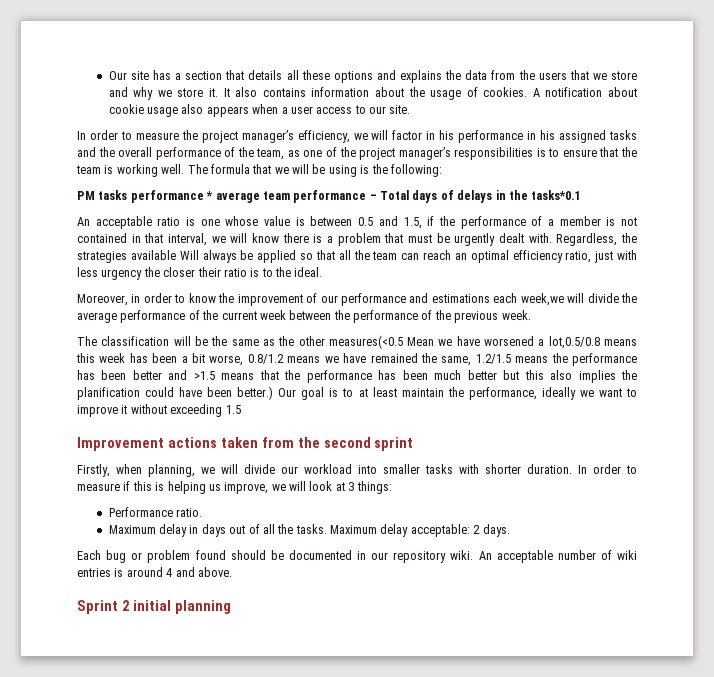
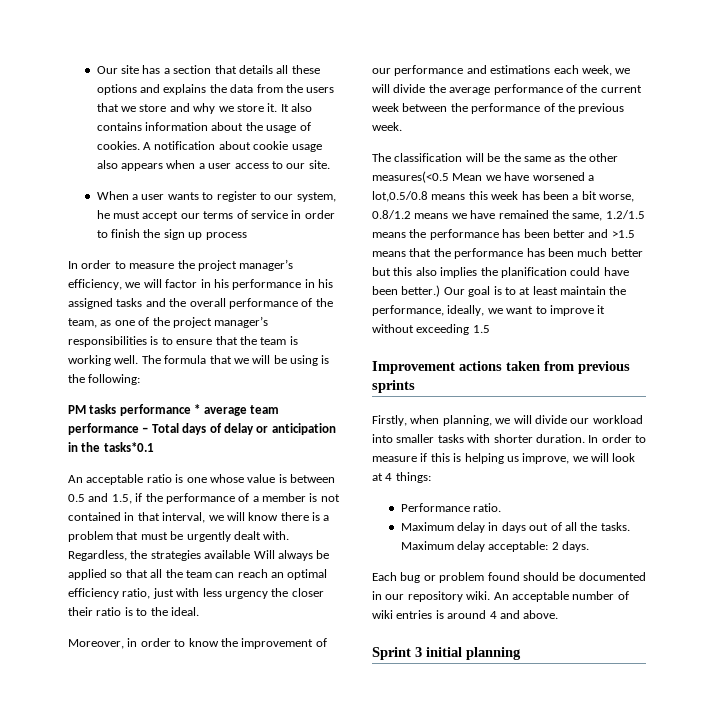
(411, 109) none -> [96,191,336,202] [96,210,335,221] [96,229,247,240] // When a user wants to register to our system, he must accept our terms of service in order to finish the sign up process
[457,190,493,203] delays -> [223,423,336,435] delay or anticipation
[520,293,564,306] week,we -> [581,65,631,76] week, we
[541,387,576,400] ideally -> [447,305,485,316] ideally,
[297,437,414,451] the second sprint -> [578,361,630,374] [372,380,415,393] previous sprints
[348,482,355,491] 3 -> [385,473,393,481] 4
[121,600,129,611] 2 -> [415,647,422,657] 3

